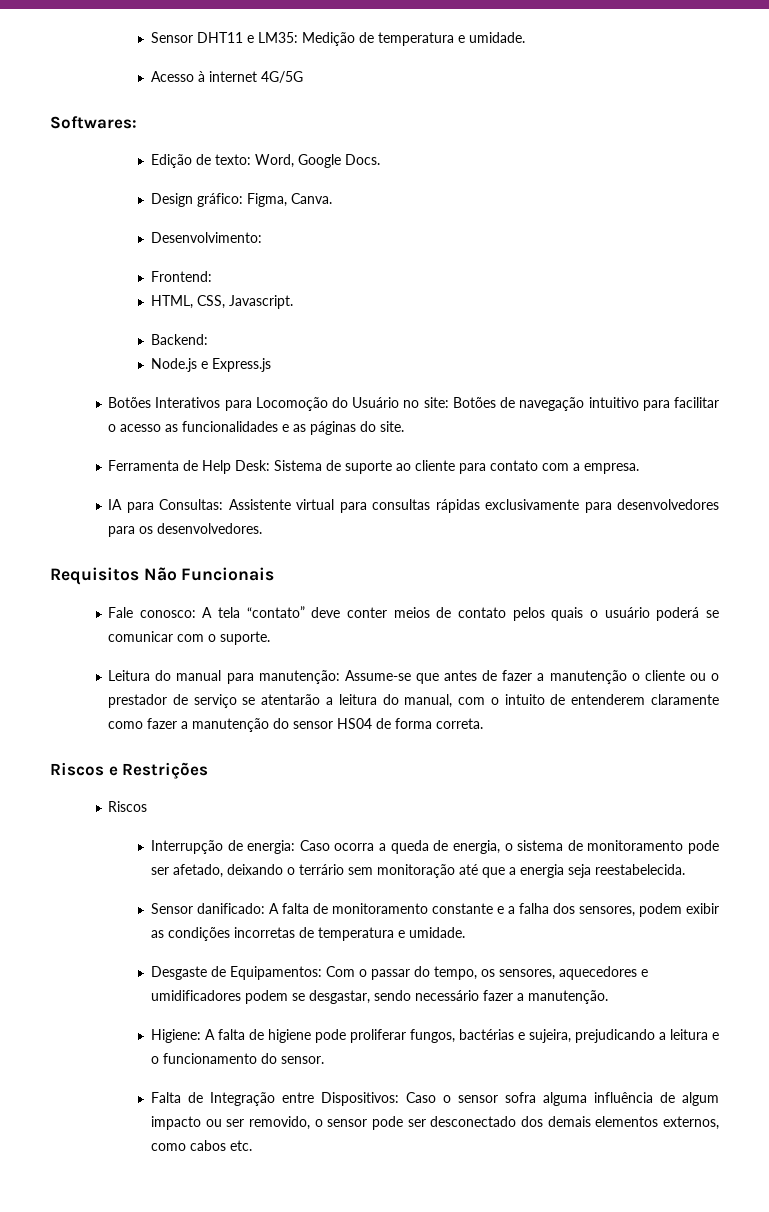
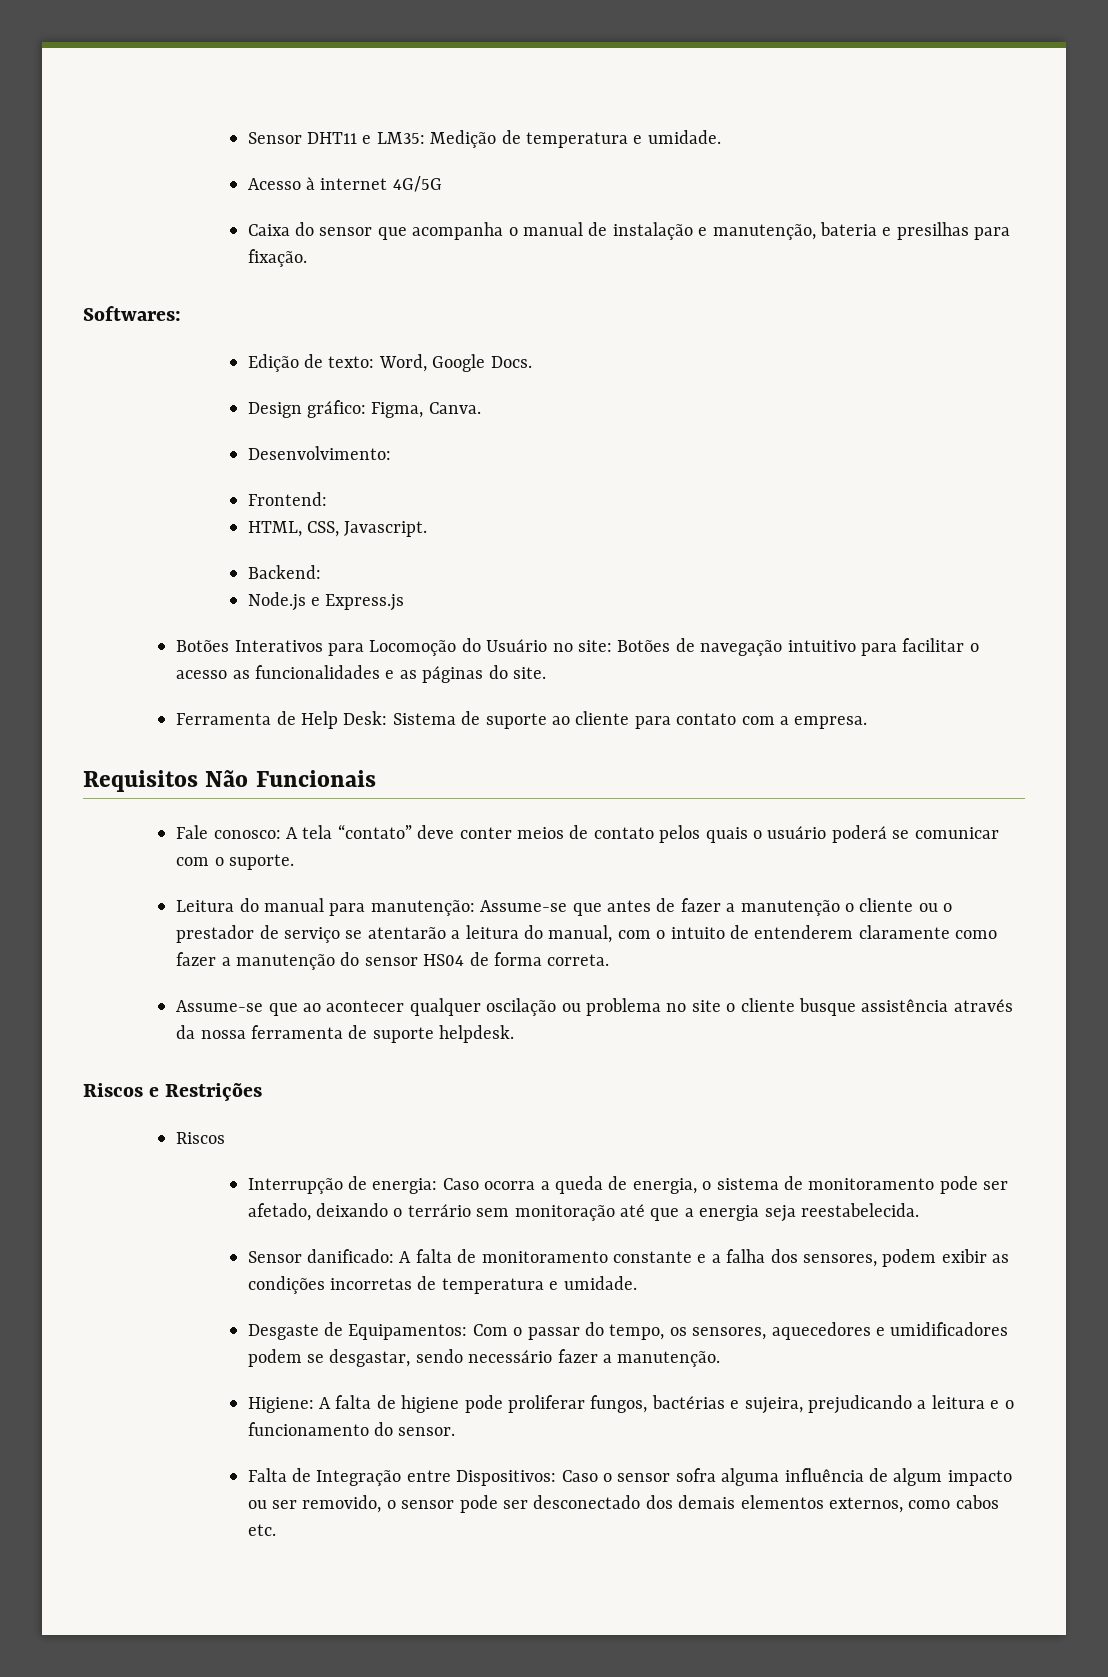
(303, 77) none -> [247,222,1011,240] [247,249,307,267] // Caixa do sensor que acompanha o manual de instalação e manutenção, bateria e presilhas para fixação.
[108,499,719,513] [108,523,263,537] // IA para Consultas: Assistente virtual para consultas rápidas exclusivamente para desenvolvedores para os desenvolvedores. -> (868, 722) none
(484, 723) none -> [176,998,1013,1016] [176,1025,515,1043] // Assume-se que ao acontecer qualquer oscilação ou problema no site o cliente busque assistência através da nossa ferramenta de suporte helpdesk.

